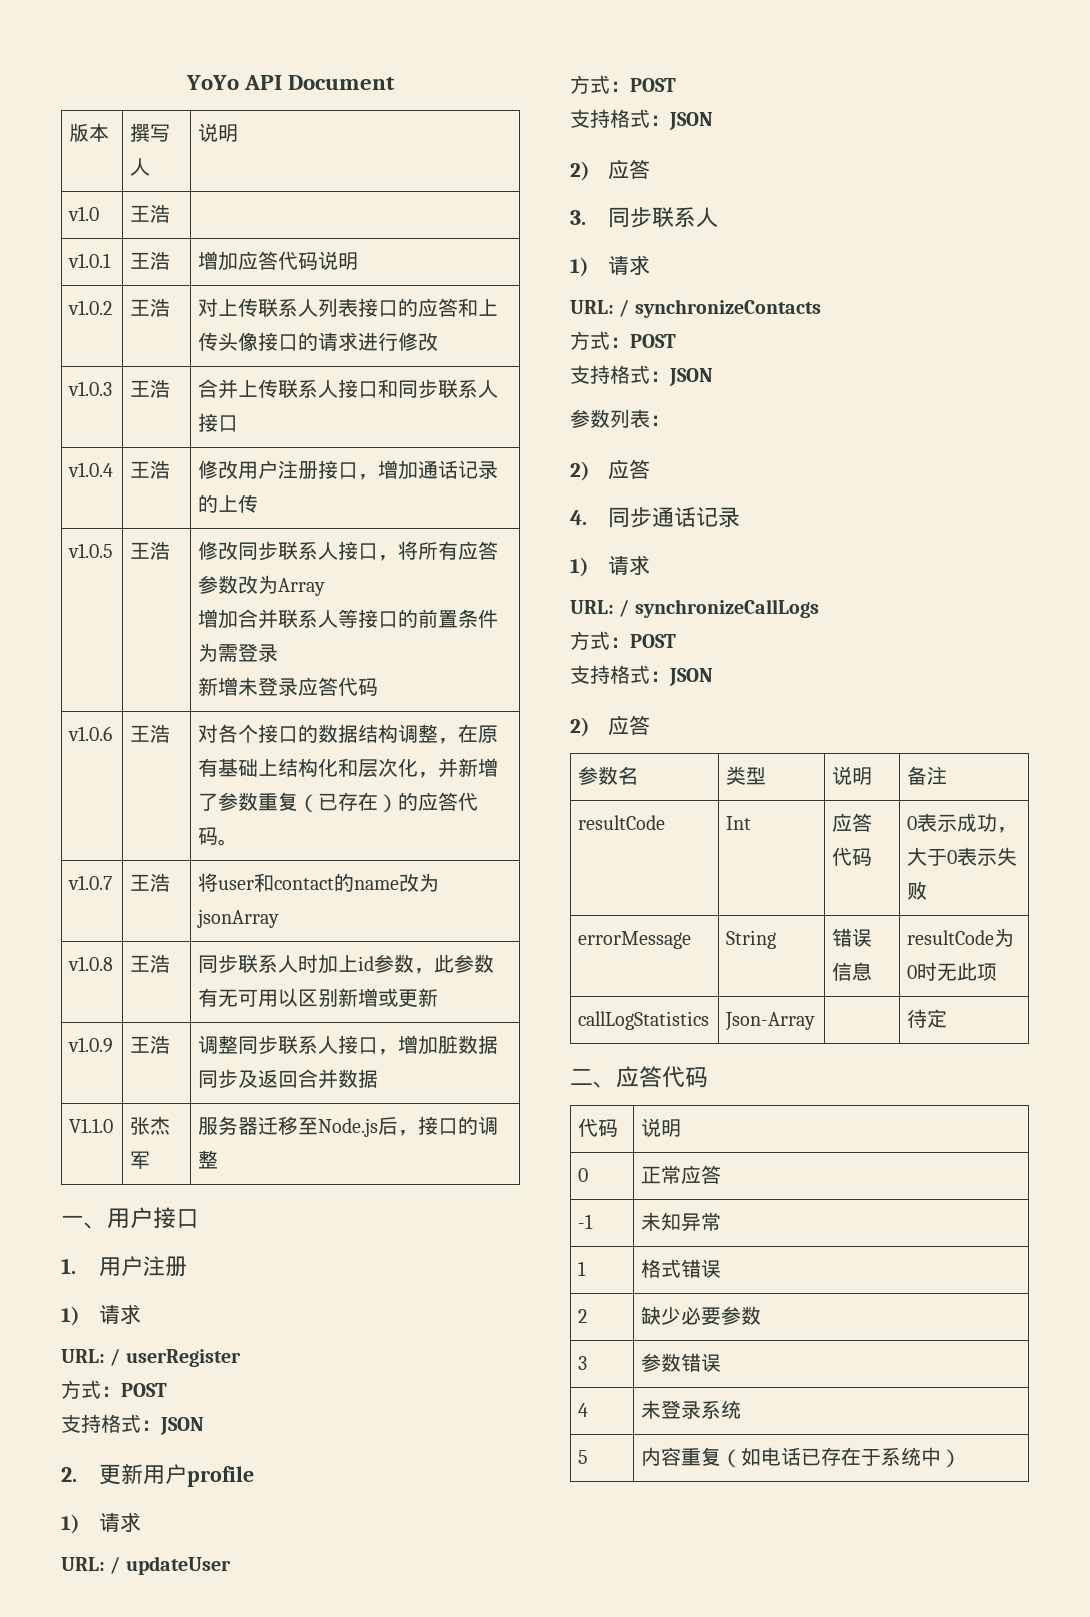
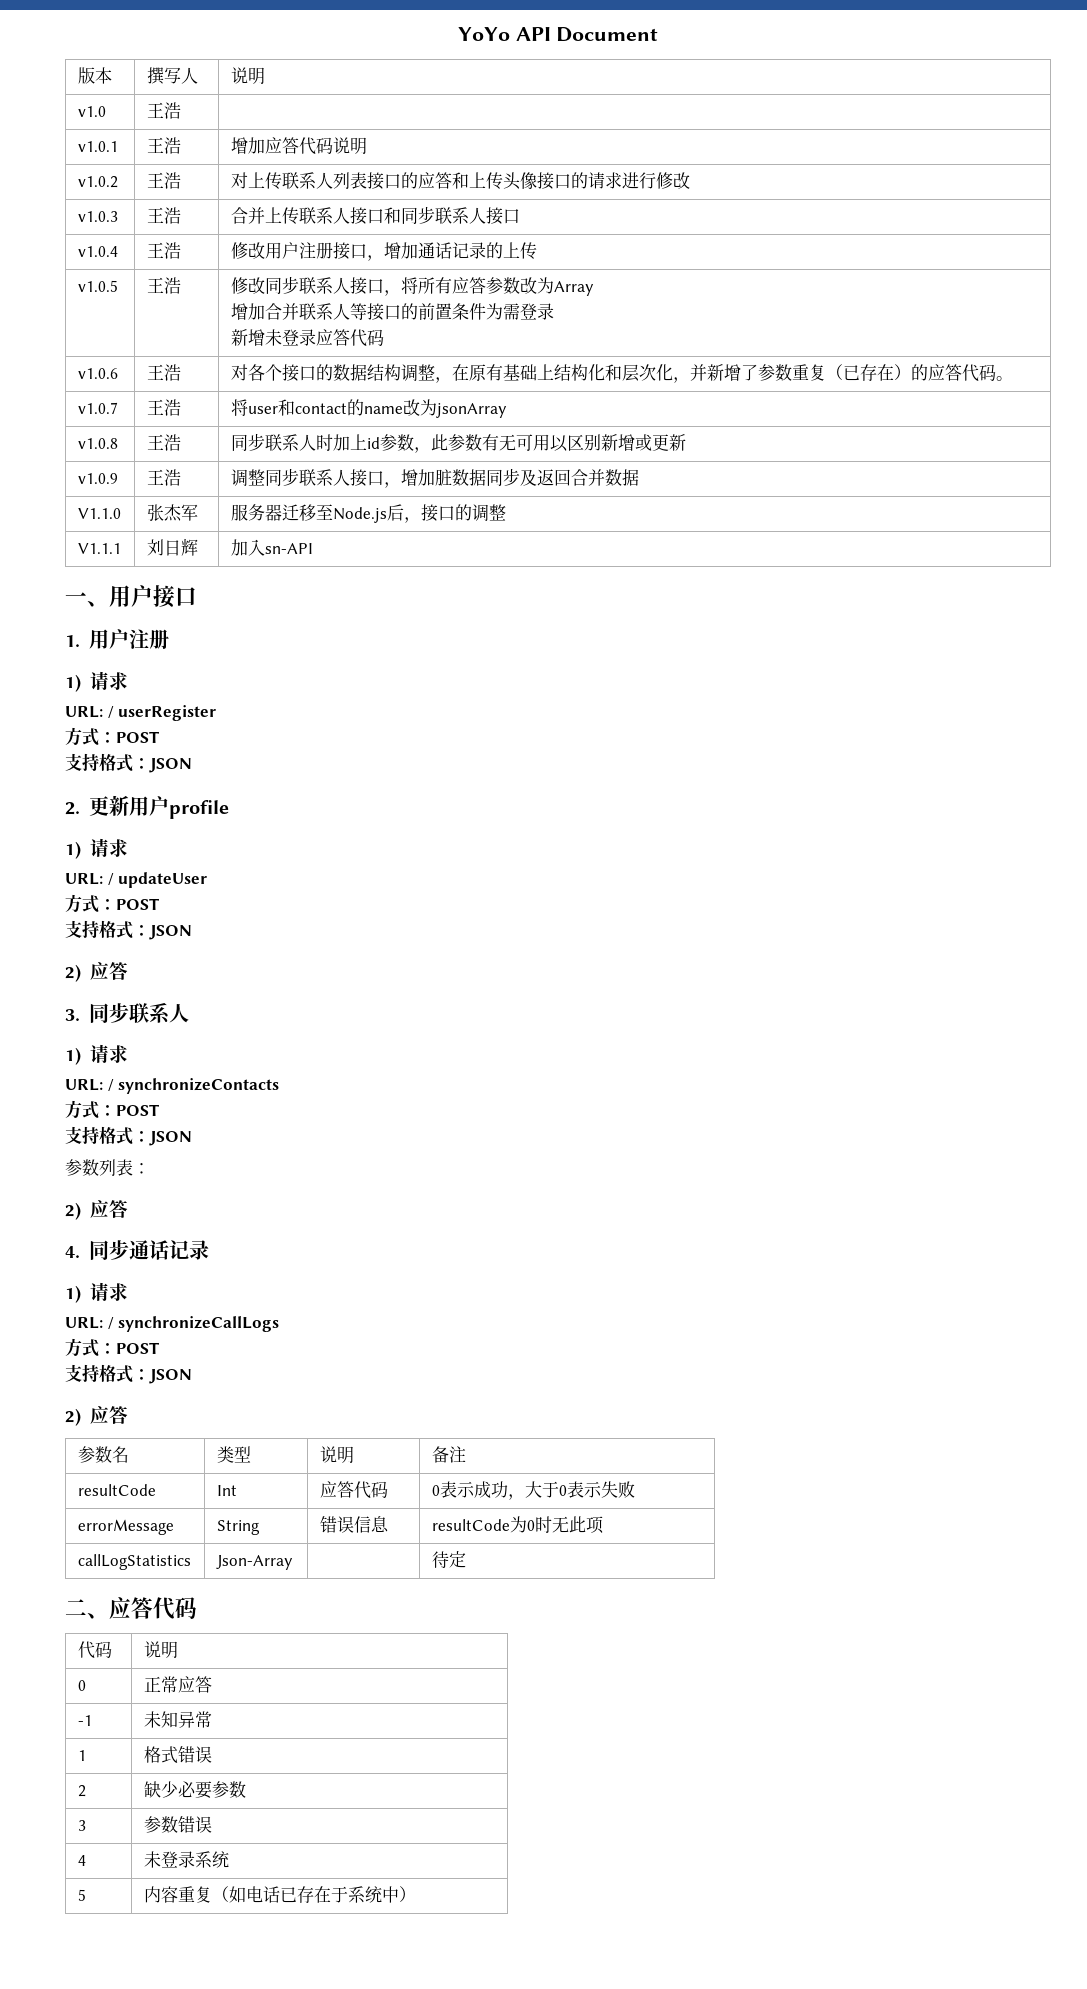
(219, 1159) none -> [77,543,121,554] [146,538,198,556] [230,539,313,556] // V1.1.1 | 刘日辉 | 加入sn-API

